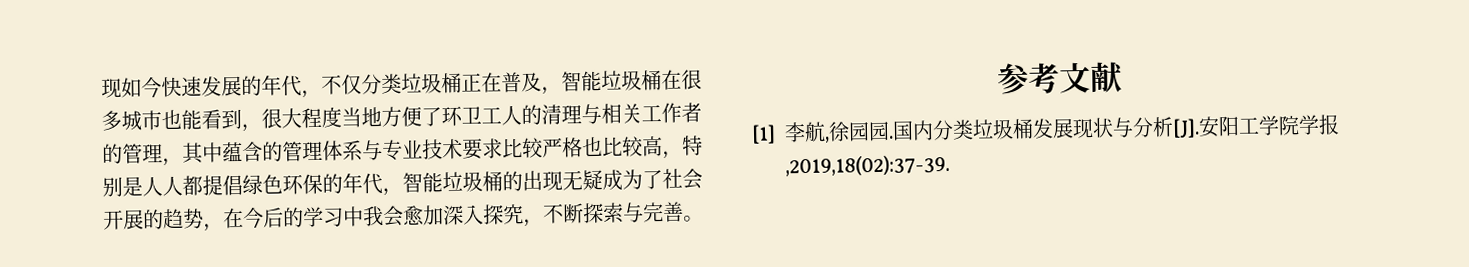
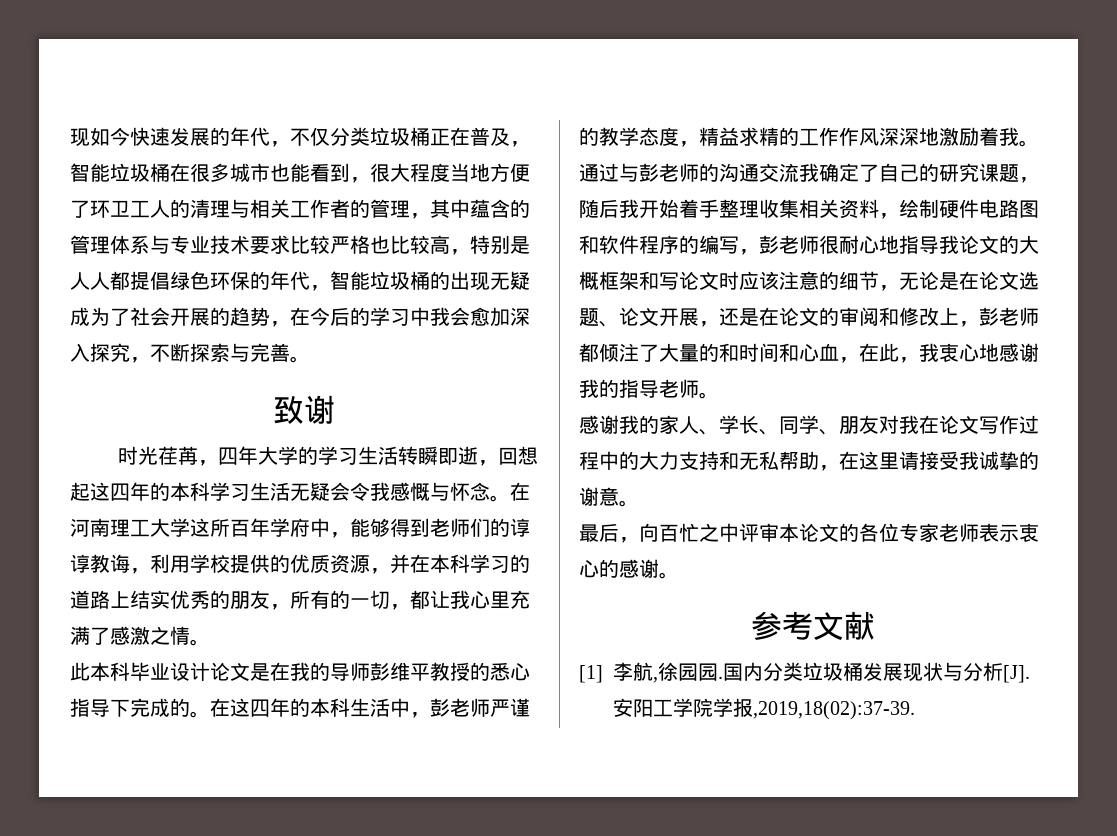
(704, 218) none -> [273,395,335,424] [117,446,538,466] [70,482,530,502] [70,518,530,538] [70,554,530,574] [70,590,530,610] [70,626,210,646] [70,662,530,681] [70,698,530,718] [579,127,1039,147] [579,163,1039,183] [579,199,1039,219] [579,235,1039,255] [579,271,1039,291] [579,307,1039,327] [579,343,1039,363] [579,379,719,399] [579,415,1039,435] [579,451,1039,471] [579,487,639,507] [579,523,1039,543] [579,559,679,579] // 致谢 // 时光荏苒，四年大学的学习生活转瞬即逝，回想起这四年的本科学习生活无疑会令我感慨与怀念。在河南理工大学这所百年学府中，能够得到老师们的谆谆教诲，利用学校提供的优质资源，并在本科学习的道路上结实优秀的朋友，所有的一切，都让我心里充满了感激之情。 // 此本科毕业设计论文是在我的导师彭维平教授的悉心指导下完成的。在这四年的本科生活中，彭老师严谨的教学态度，精益求精的工作作风深深地激励着我。通过与彭老师的沟通交流我确定了自己的研究课题，随后我开始着手整理收集相关资料，绘制硬件电路图和软件程序的编写，彭老师很耐心地指导我论文的大概框架和写论文时应该注意的细节，无论是在论文选题、论文开展，还是在论文的审阅和修改上，彭老师都倾注了大量的和时间和心血，在此，我衷心地感谢我的指导老师。 // 感谢我的家人、学长、同学、朋友对我在论文写作过程中的大力支持和无私帮助，在这里请接受我诚挚的谢意。 // 最后，向百忙之中评审本论文的各位专家老师表示衷心的感谢。

